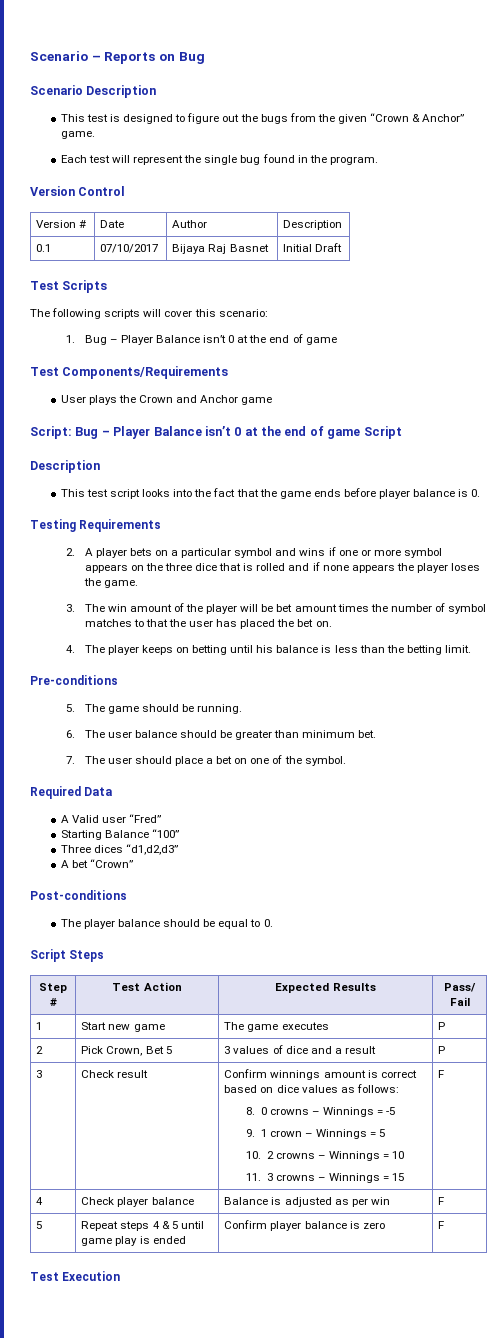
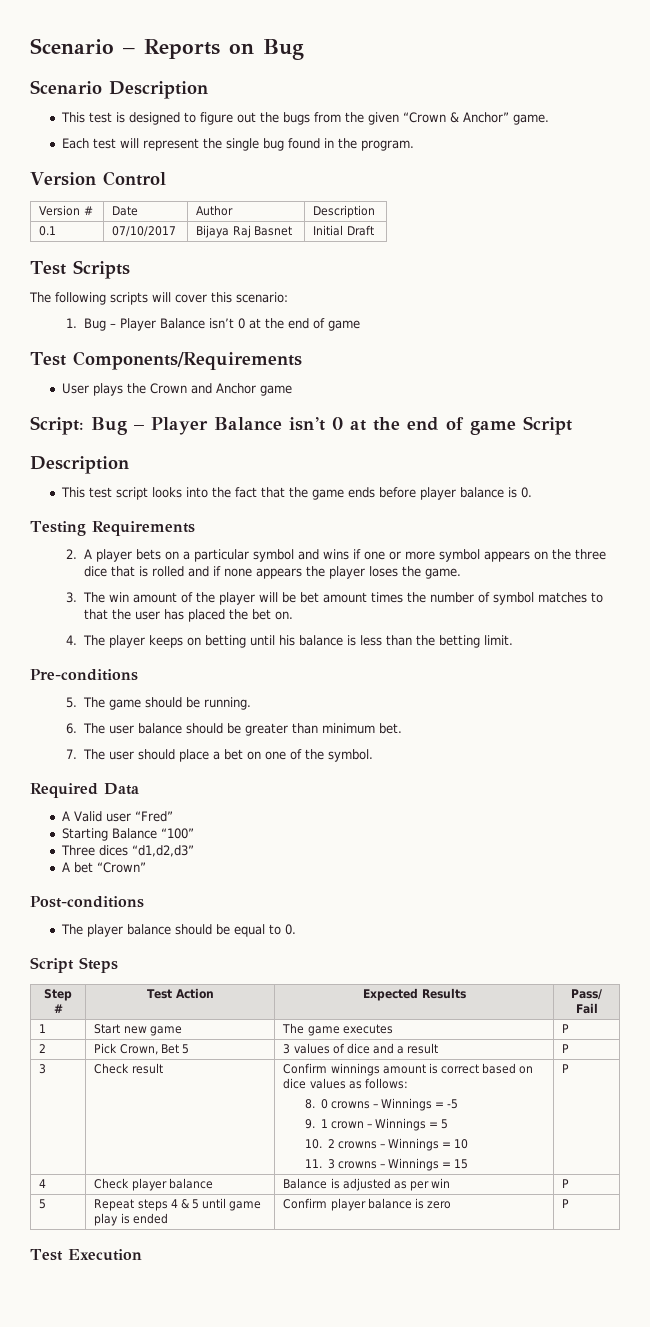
[438,1070,445,1078] F -> [562,1064,570,1073] P
[438,1197,445,1205] F -> [562,1179,570,1188] P
[438,1221,445,1229] F -> [562,1199,570,1208] P

